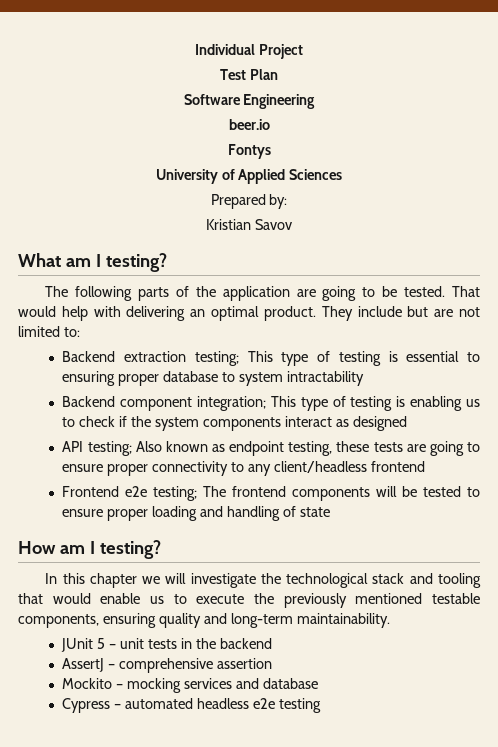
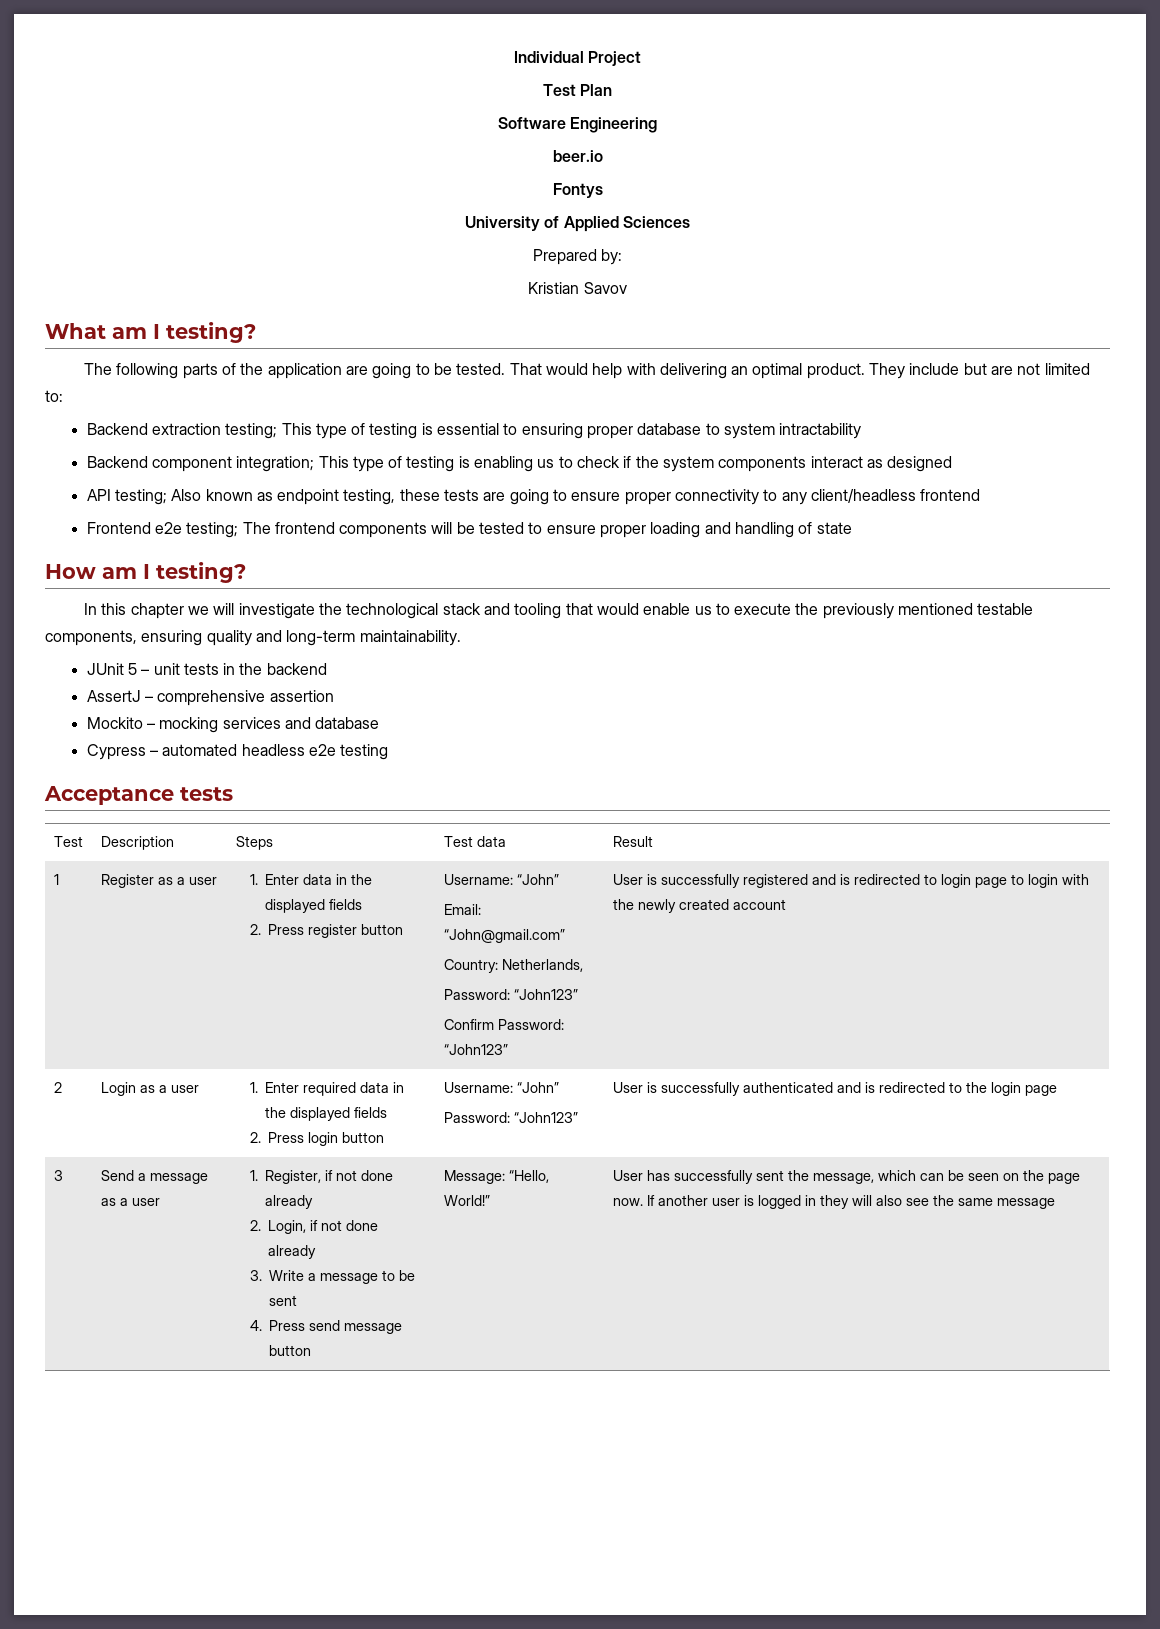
(321, 705) none -> [44,786,233,805] [53,836,83,847] [100,836,174,850] [235,836,273,850] [443,836,506,847] [612,836,653,847] [53,874,59,885] [100,874,217,888] [249,874,373,885] [265,899,363,913] [249,924,404,938] [443,874,559,885] [443,904,481,915] [443,929,565,943] [443,959,583,973] [443,989,578,1000] [443,1019,564,1030] [443,1044,508,1055] [612,874,1089,888] [612,899,786,913] [53,1082,62,1093] [100,1082,199,1096] [249,1082,405,1096] [265,1107,388,1121] [249,1132,385,1146] [443,1082,559,1093] [443,1112,578,1123] [612,1082,1057,1096] [53,1170,63,1181] [100,1170,208,1184] [100,1198,160,1206] [249,1170,394,1184] [265,1195,314,1209] [249,1220,379,1234] [268,1245,317,1259] [249,1270,416,1284] [269,1295,298,1306] [249,1320,403,1334] [269,1345,312,1356] [443,1170,549,1184] [443,1195,490,1206] [612,1170,1080,1184] [612,1195,1055,1209] // Acceptance tests // Test | Description | Steps | Test data | Result // 1 | Register as a user | 1. Enter data in the displayed fields // 2. Press register button | Username: “John” // Email: “John@gmail.com” // Country: Netherlands, // Password: “John123” // Confirm Password: “John123” | User is successfully registered and is redirected to login page to login with the newly created account // 2 | Login as a user | 1. Enter required data in the displayed fields // 2. Press login button | Username: “John” // Password: “John123” | User is successfully authenticated and is redirected to the login page // 3 | Send a message as a user | 1. Register, if not done already // 2. Login, if not done already // 3. Write a message to be sent // 4. Press send message button | Message: “Hello, World!” | User has successfully sent the message, which can be seen on the page now. If another user is logged in they will also see the same message

